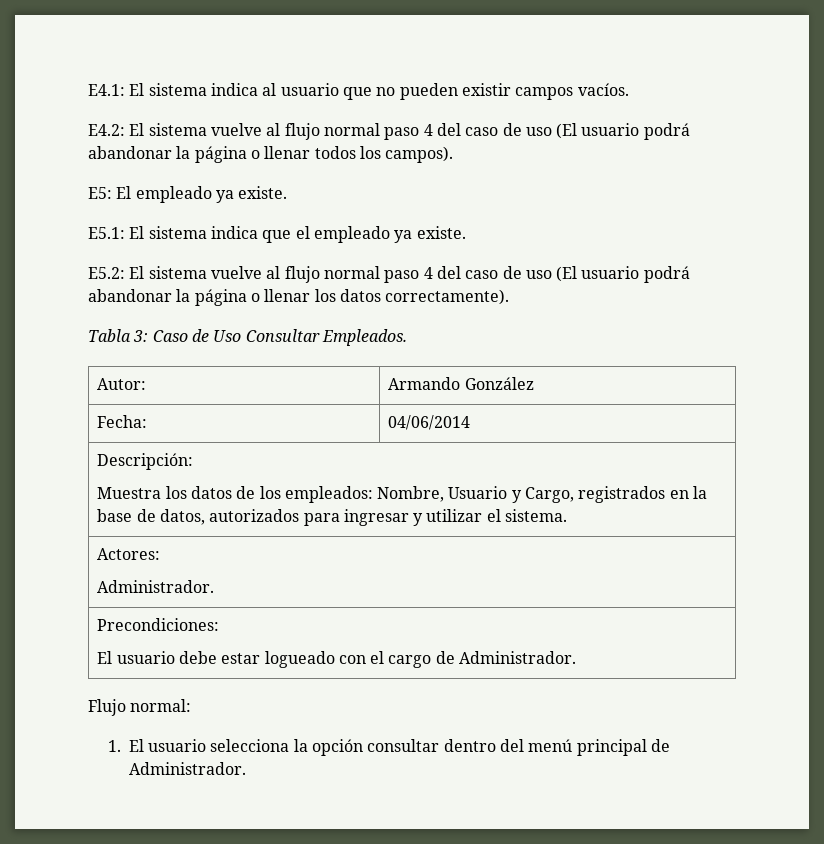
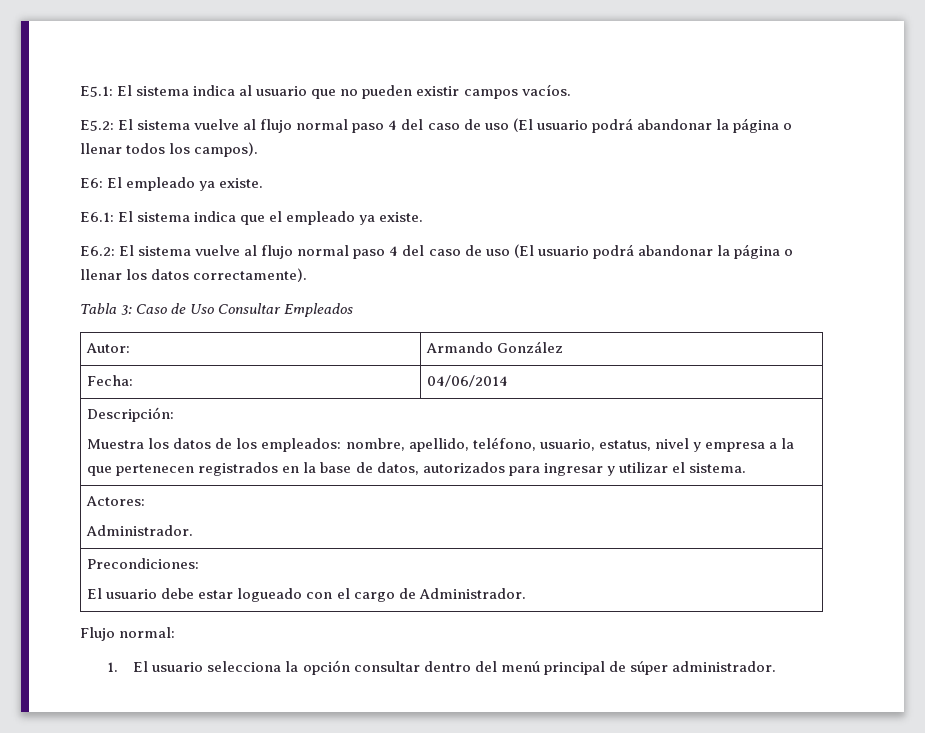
[88,84,125,96] E4.1: -> [80,86,113,97] E5.1:
[88,124,125,136] E4.2: -> [80,120,114,131] E5.2:
[88,187,112,199] E5: -> [80,178,103,188] E6:
[88,227,125,239] E5.1: -> [80,212,114,222] E6.1:
[88,267,125,279] E5.2: -> [80,246,115,256] E6.2:
[321,329,407,346] Empleados. -> [284,303,354,317] Empleados
[377,486,575,503] Nombre, Usuario y Cargo, -> [345,437,794,452] [87,464,195,476] nombre, apellido, teléfono, usuario, estatus, nivel y empresa a la que pertenecen
[128,762,246,775] Administrador. -> [629,661,776,675] súper administrador.

